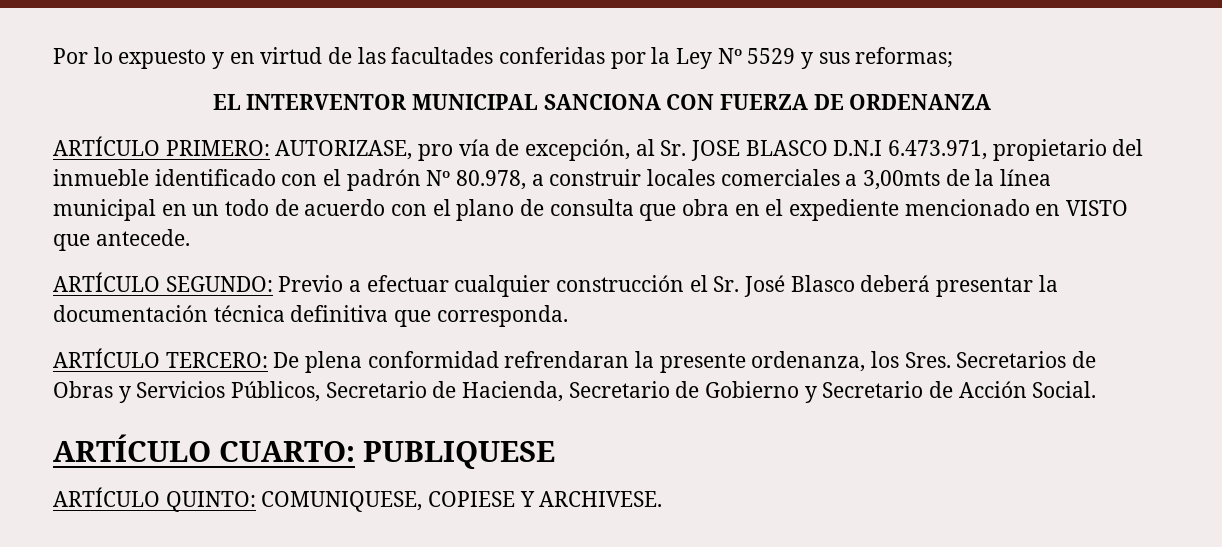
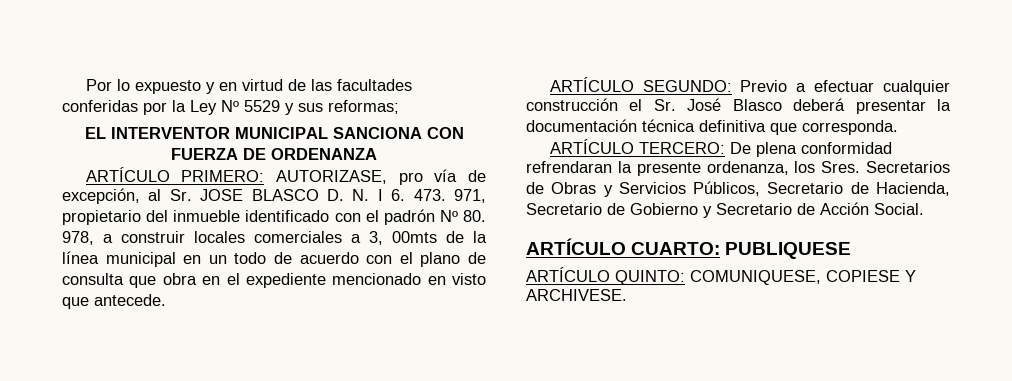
[833,140,988,160] D.N.I 6.473.971, -> [327,189,486,203] D. N. I 6. 473. 971,
[456,170,527,190] 80.978, -> [463,210,486,222] [62,231,94,245] 80. 978,
[863,170,941,190] 3,00mts -> [369,231,437,245] 3, 00mts
[1066,200,1129,216] VISTO -> [452,273,486,285] visto

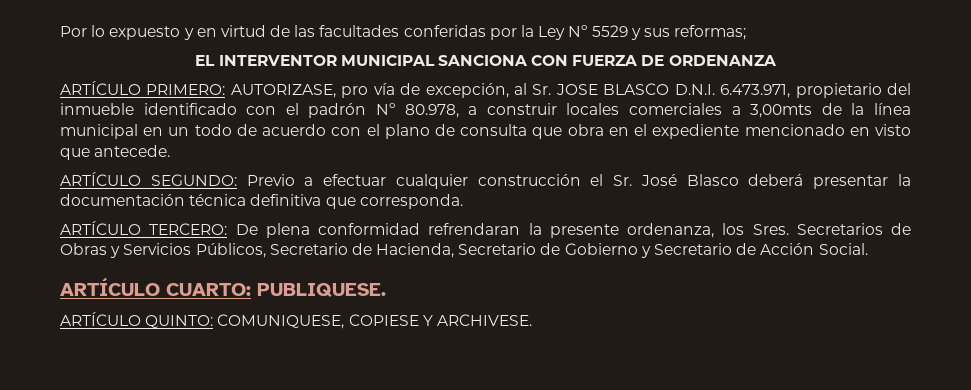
[327,189,486,203] D. N. I 6. 473. 971, -> [674,84,791,98] D.N.I. 6.473.971,
[463,210,486,222] [62,231,94,245] 80. 978, -> [404,104,459,118] 80.978,
[369,231,437,245] 3, 00mts -> [750,104,813,118] 3,00mts
[725,242,852,259] PUBLIQUESE -> [257,283,386,297] PUBLIQUESE.

